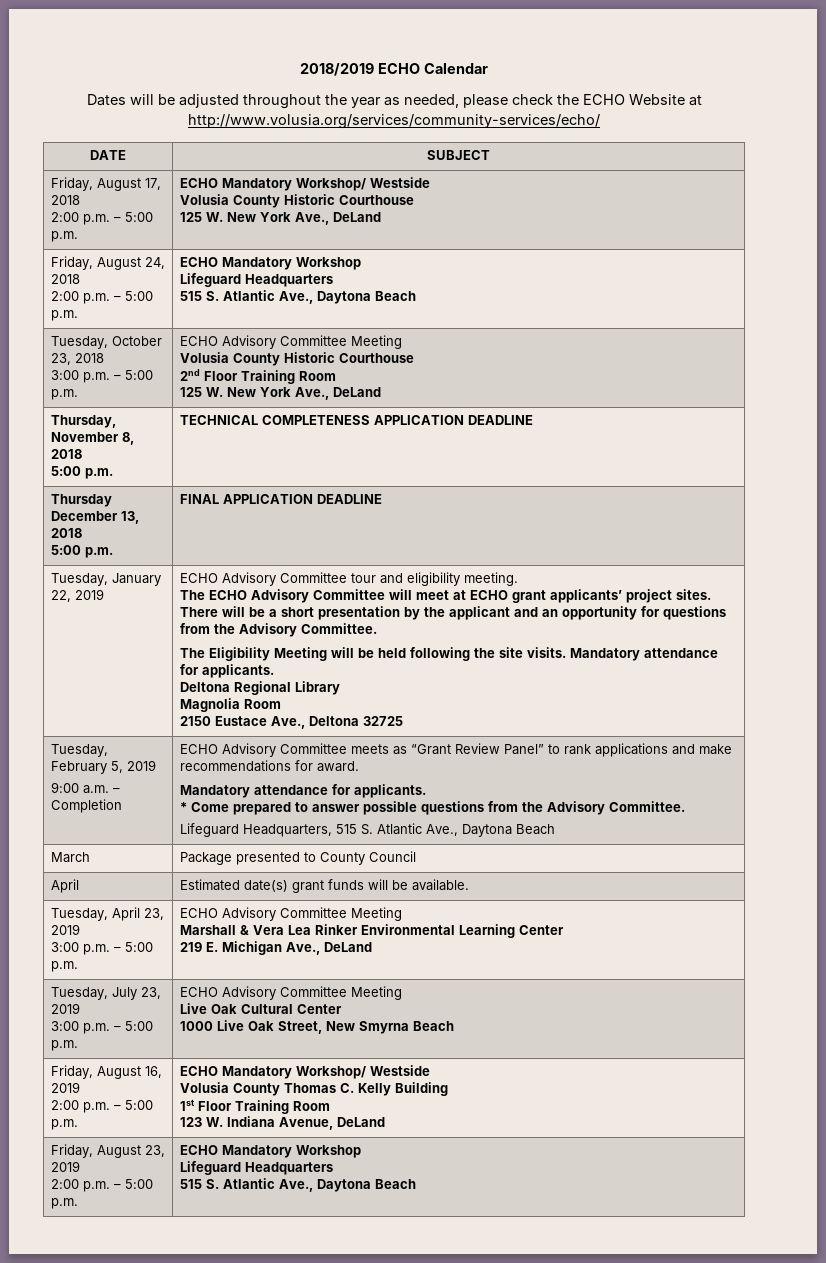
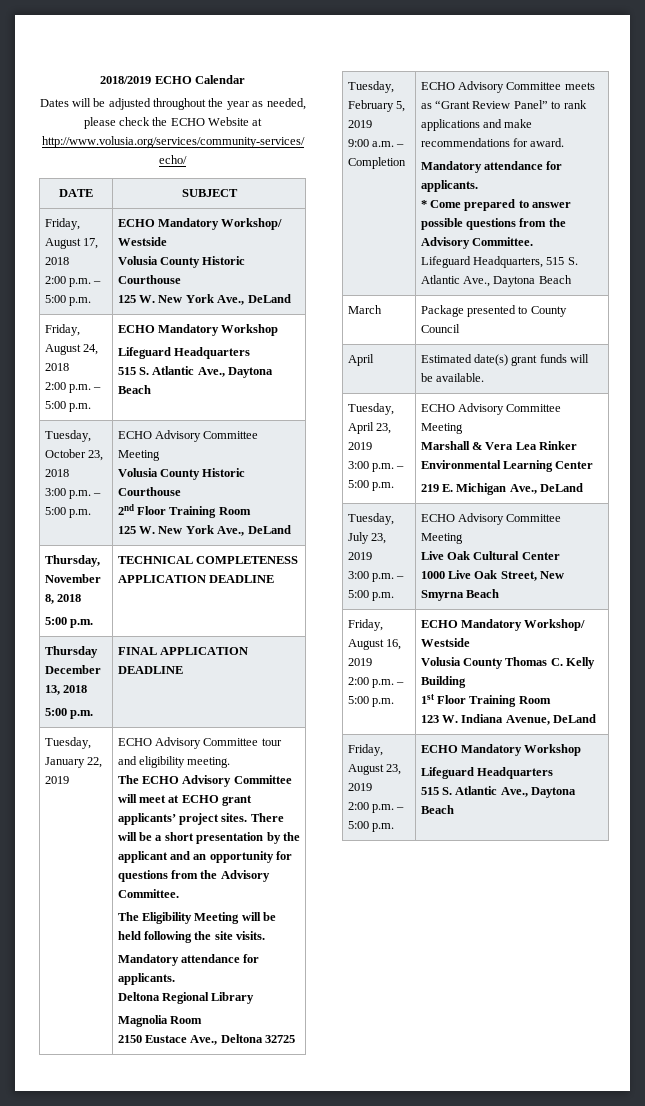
(566, 652) none -> (266, 935) //

